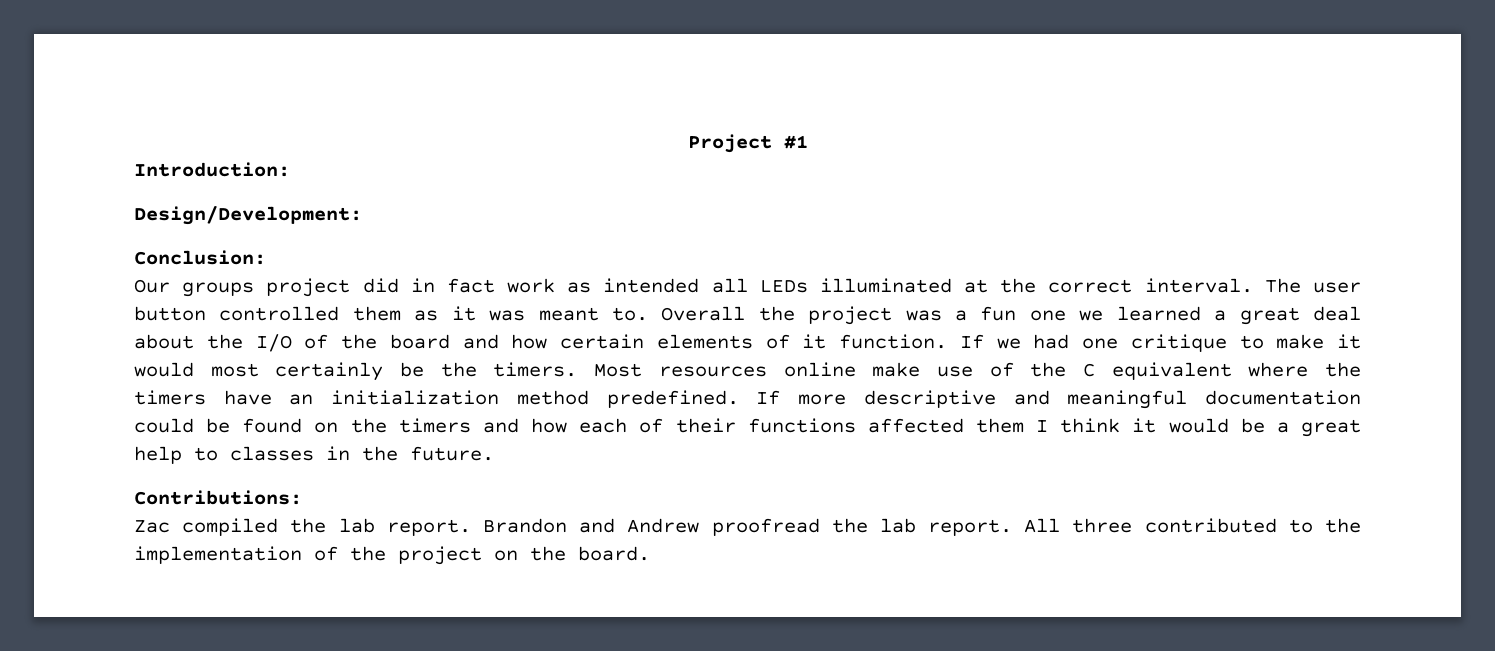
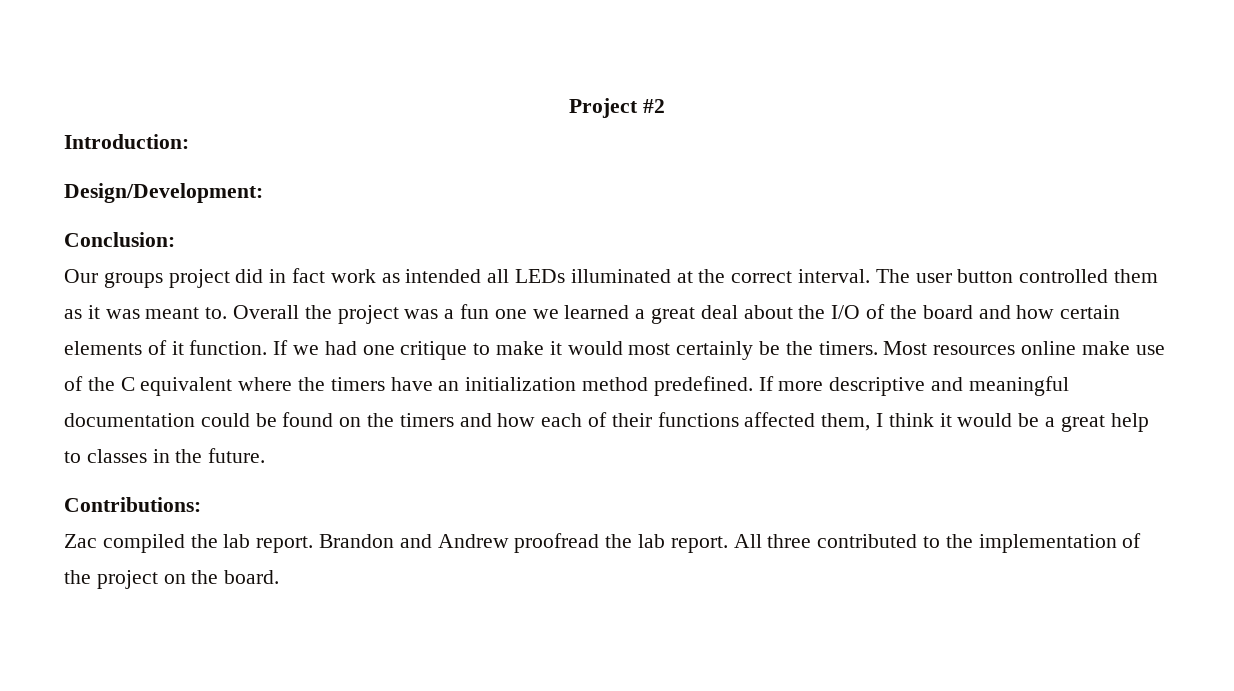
[783,135,808,149] #1 -> [642,99,665,113] #2
[975,418,1024,433] them -> [821,413,871,431] them,

